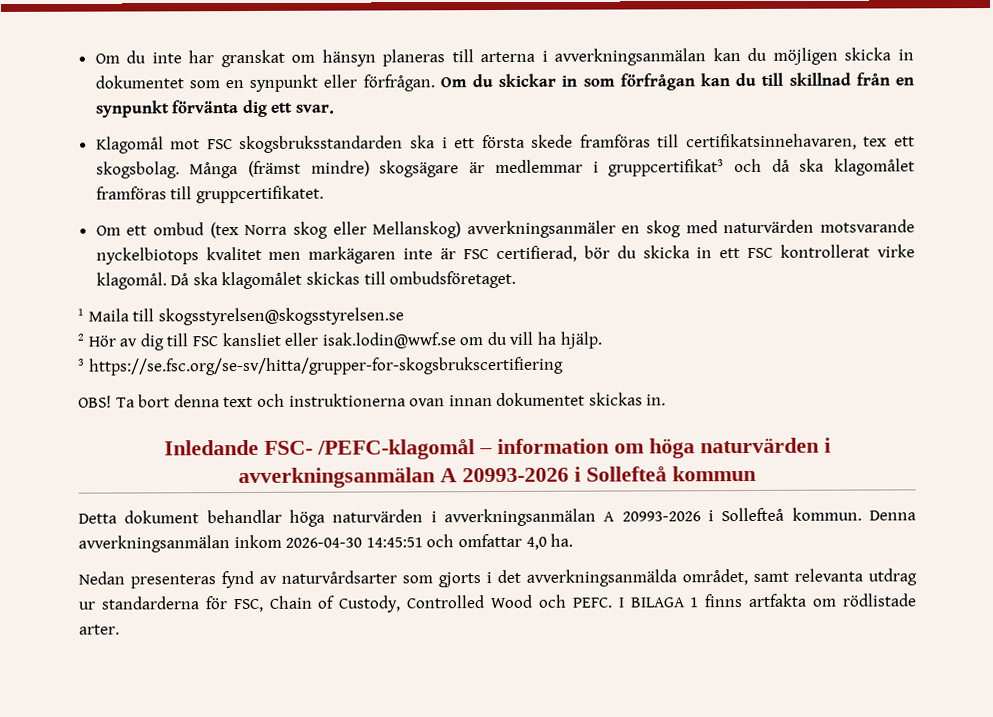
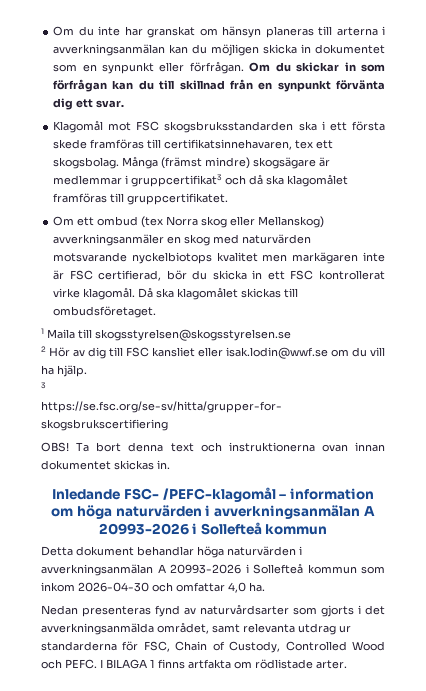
[791,507,917,521] [78,535,230,553] kommun. Denna avverkningsanmälan -> [307,564,385,574] kommun som
[365,537,423,548] 14:45:51 -> (149, 587) none

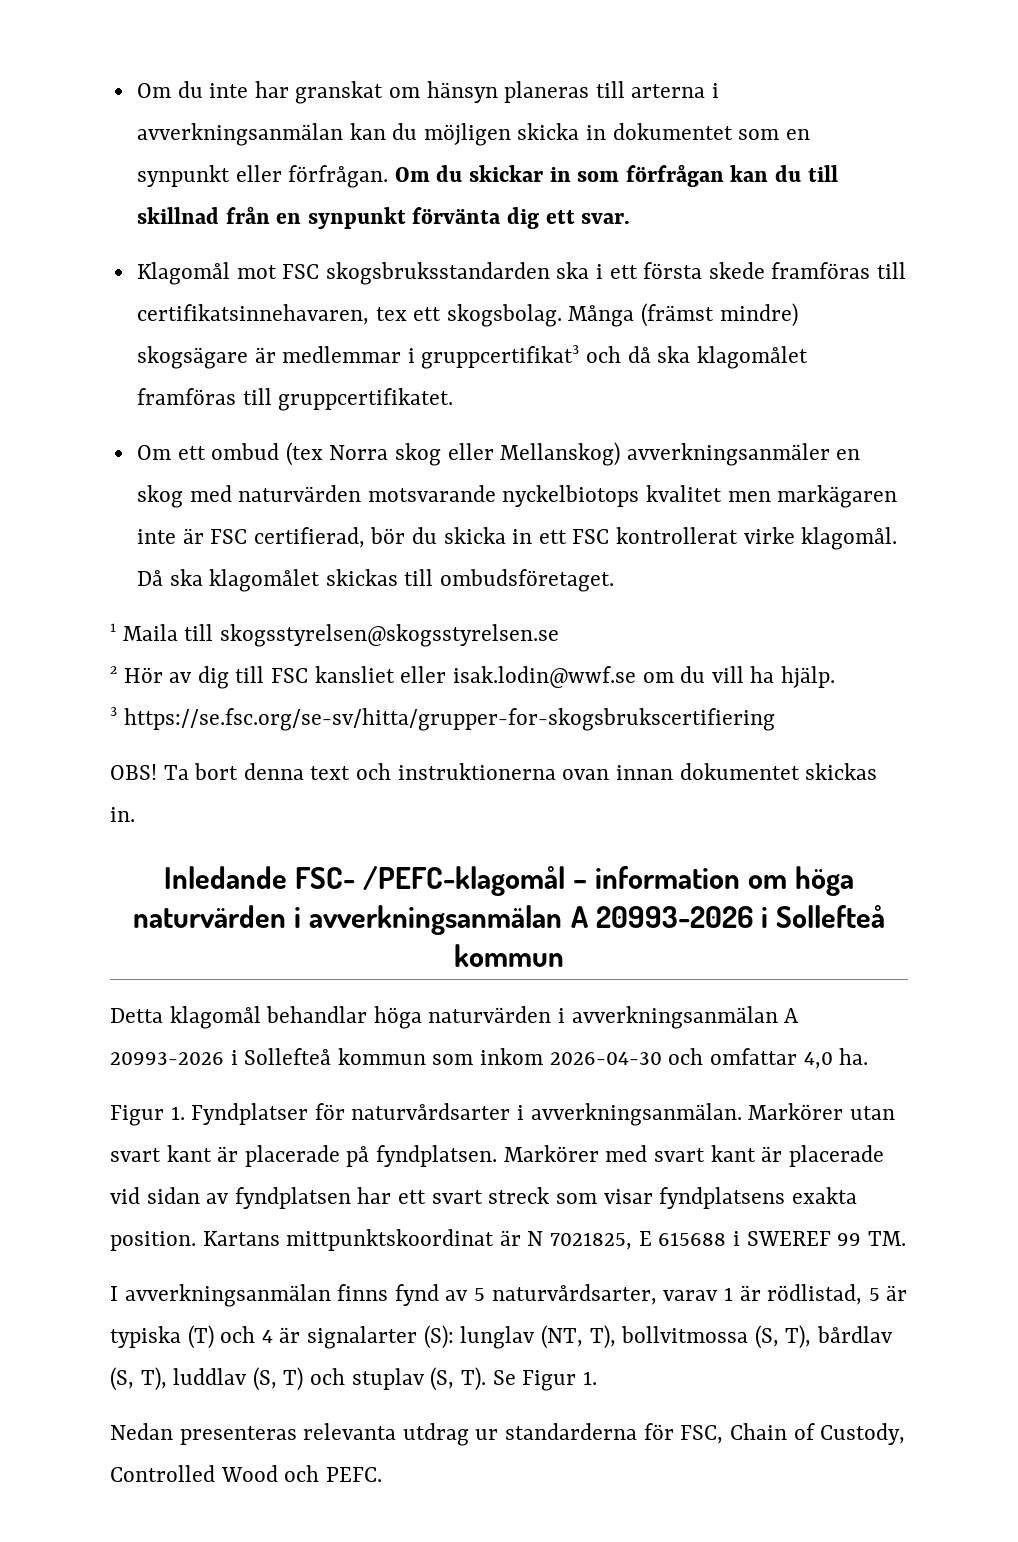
[76,546,134,556] dokument -> [169,1006,261,1029] klagomål
[41,604,385,617] [41,622,240,635] Nedan presenteras fynd av naturvårdsarter som gjorts i det avverkningsanmälda området, samt -> [110,1103,895,1126] [110,1145,884,1167] [110,1187,857,1209] [110,1229,906,1251] [110,1284,908,1307] [110,1325,893,1349] [110,1367,597,1391] [110,1423,297,1445] Figur 1. Fyndplatser för naturvårdsarter i avverkningsanmälan. Markörer utan svart kant är placerade på fyndplatsen. Markörer med svart kant är placerade vid sidan av fyndplatsen har ett svart streck som visar fyndplatsens exakta position. Kartans mittpunktskoordinat är N 7021825, E 615688 i SWEREF 99 TM. // I avverkningsanmälan finns fynd av 5 naturvårdsarter, varav 1 är rödlistad, 5 är typiska (T) och 4 är signalarter (S): lunglav (NT, T), bollvitmossa (S, T), bårdlav (S, T), luddlav (S, T) och stuplav (S, T). Se Figur 1. // Nedan presenteras
[100,659,347,669] I BILAGA 1 finns artfakta om rödlistade arter. -> (382, 1474) none

